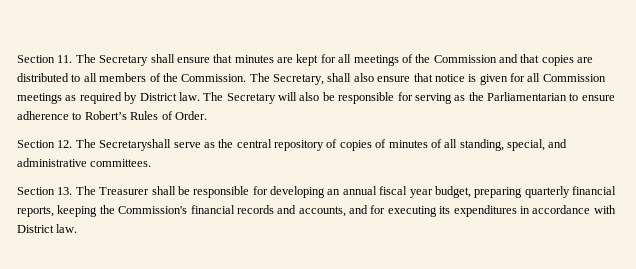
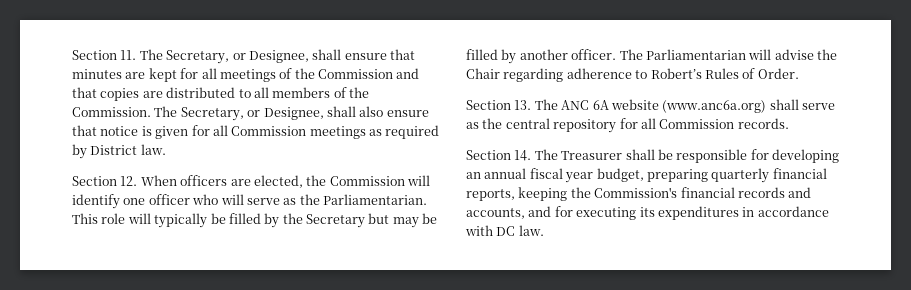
[99,55,149,66] Secretary -> [166,50,309,64] Secretary, or Designee,
(324, 79) none -> [247,107,324,120] or Designee,
[203,92,615,104] The Secretary will also be responsible for serving as the Parliamentarian to ensure -> [72,175,430,188] [72,194,427,209] [72,213,438,228] [466,49,837,64] [466,68,564,82] // Section 12. When officers are elected, the Commission will identify one officer who will serve as the Parliamentarian. This role will typically be filled by the Secretary but may be filled by another officer. The Parliamentarian will advise the Chair regarding
[57,139,172,151] 12. The Secretaryshall -> [514,99,799,113] 13. The ANC 6A website (www.anc6a.org) shall
[326,139,568,151] [17,158,152,167] [17,187,73,195] of copies of minutes of all standing, special, and administrative committees. // Section 13. -> [619,118,789,129] [466,150,532,161] for all Commission records. // Section 14.
[17,225,54,233] District -> [496,226,516,236] DC

